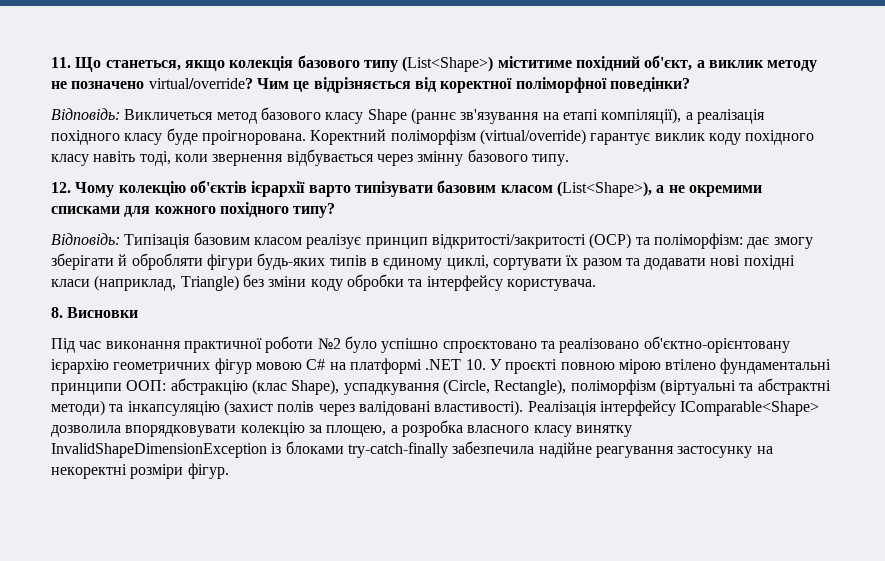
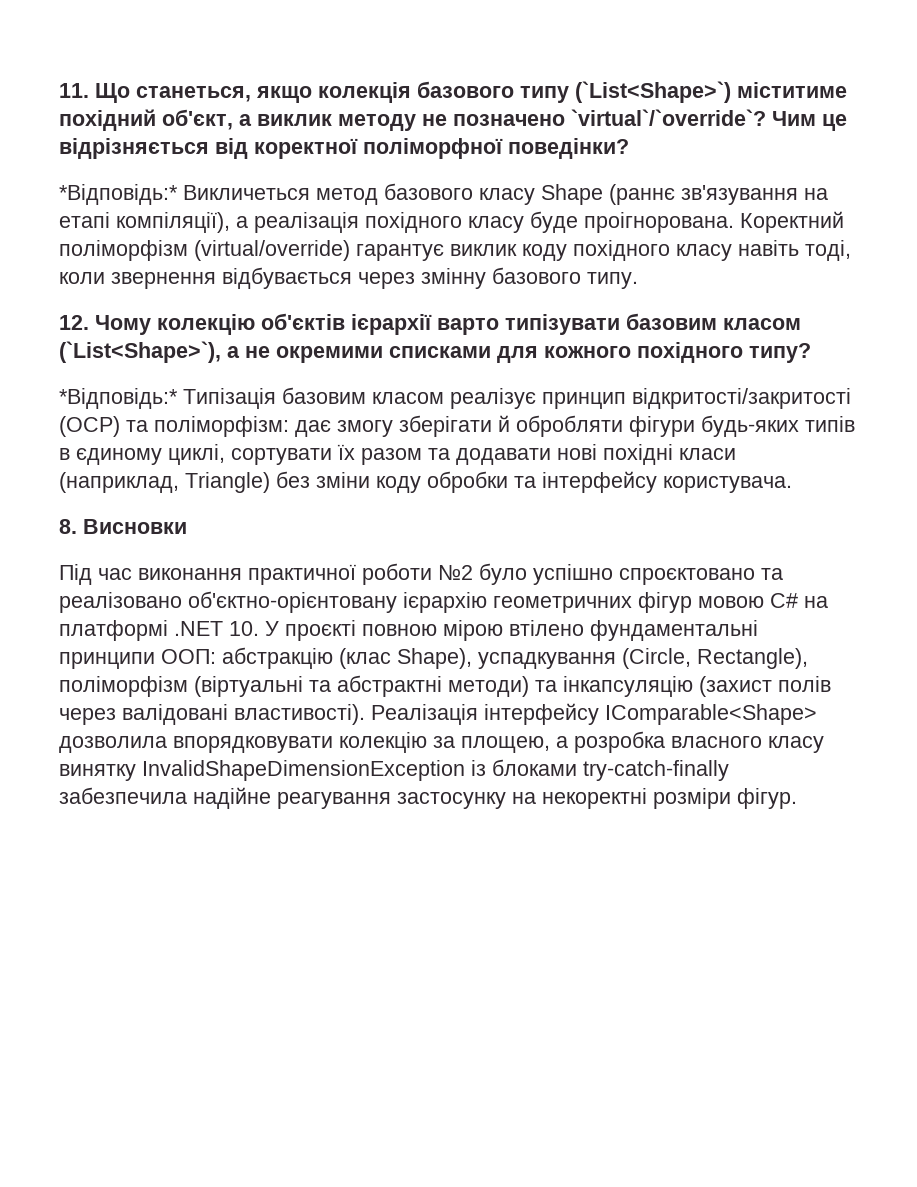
[402,56,494,72] (List<Shape>) -> [575,81,731,103] (`List<Shape>`)
[148,78,253,89] virtual/override? -> [571,109,766,126] `virtual`/`override`?
[51,108,120,120] Відповідь: -> [59,184,178,205] *Відповідь:*
[556,181,652,197] (List<Shape>), -> [59,341,221,363] (`List<Shape>`),
[51,233,120,245] Відповідь: -> [59,388,178,409] *Відповідь:*

